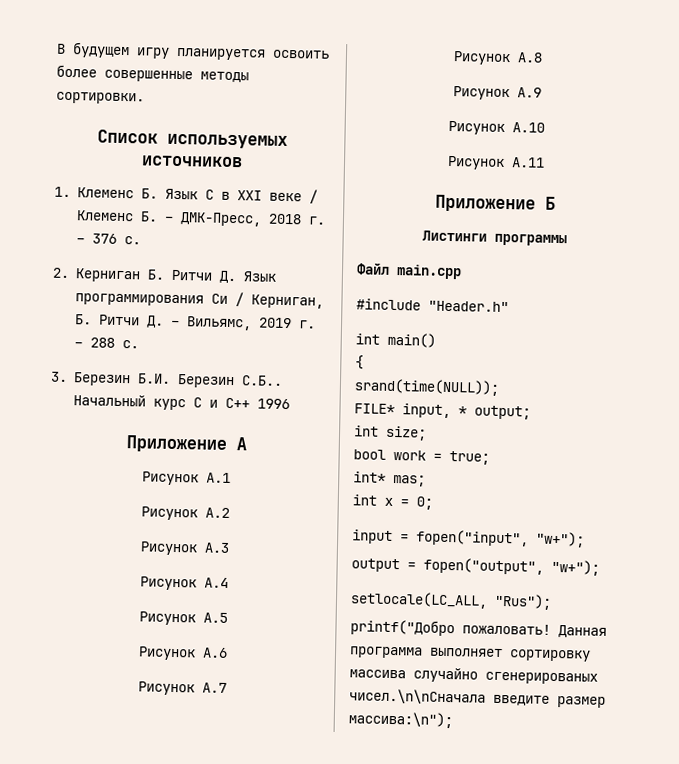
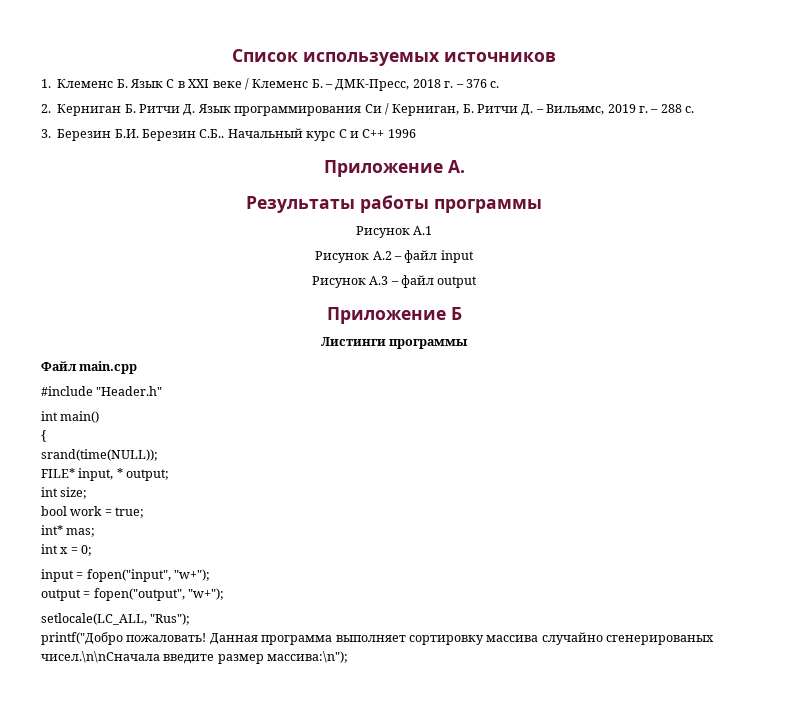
[56,42,330,61] [56,64,249,83] [56,91,145,105] В будущем игру планируется освоить более совершенные методы сортировки. // -> (232, 55) none
[235,437,247,451] А -> [447,160,465,173] [246,195,542,213] А. // Результаты работы программы
(230, 513) none -> [394,250,474,263] – файл input
[139,576,229,591] [138,611,228,626] [137,646,228,661] [137,681,227,696] [452,51,543,66] [452,86,542,101] [447,120,545,135] [446,155,545,170] // Рисунок А.4 // Рисунок А.5 // Рисунок А.6 // Рисунок А.7 // Рисунок А.8 // Рисунок А.9 // Рисунок А.10 // Рисунок А.11 -> [390,275,478,288] – файл output

